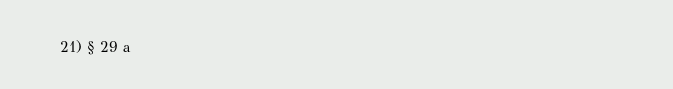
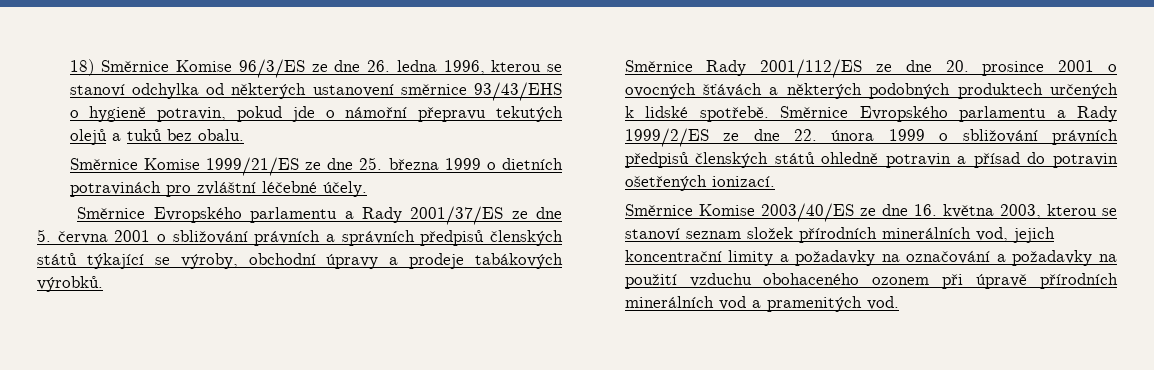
[59,40,131,55] 21) § 29 a -> [69,59,563,78] [69,82,562,101] [69,106,563,122] [69,129,244,145] [69,157,564,176] [69,181,367,197] [77,206,563,225] [37,229,563,246] [37,253,563,269] [37,276,103,292] [624,59,1117,78] [624,83,1118,99] [624,106,1117,122] [624,128,1118,147] [624,152,1118,168] [624,175,775,191] [624,203,1117,222] [624,227,1055,243] [624,250,1117,266] [624,273,1118,289] [624,296,899,312] 18) Směrnice Komise 96/3/ES ze dne 26. ledna 1996, kterou se stanoví odchylka od některých ustanovení směrnice 93/43/EHS o hygieně potravin, pokud jde o námořní přepravu tekutých olejů a tuků bez obalu. // Směrnice Komise 1999/21/ES ze dne 25. března 1999 o dietních potravinách pro zvláštní léčebné účely. // Směrnice Evropského parlamentu a Rady 2001/37/ES ze dne 5. června 2001 o sbližování právních a správních předpisů členských států týkající se výroby, obchodní úpravy a prodeje tabákových výrobků. // Směrnice Rady 2001/112/ES ze dne 20. prosince 2001 o ovocných šťávách a některých podobných produktech určených k lidské spotřebě. Směrnice Evropského parlamentu a Rady 1999/2/ES ze dne 22. února 1999 o sbližování právních předpisů členských států ohledně potravin a přísad do potravin ošetřených ionizací. // Směrnice Komise 2003/40/ES ze dne 16. května 2003, kterou se stanoví seznam složek přírodních minerálních vod, jejich koncentrační limity a požadavky na označování a požadavky na použití vzduchu obohaceného ozonem při úpravě přírodních minerálních vod a pramenitých vod.

